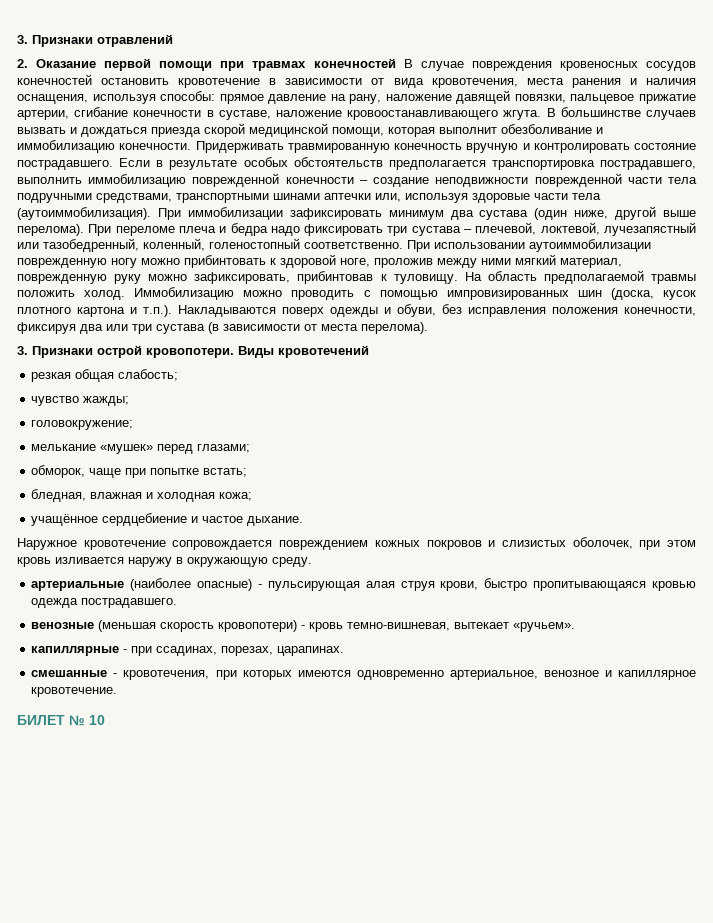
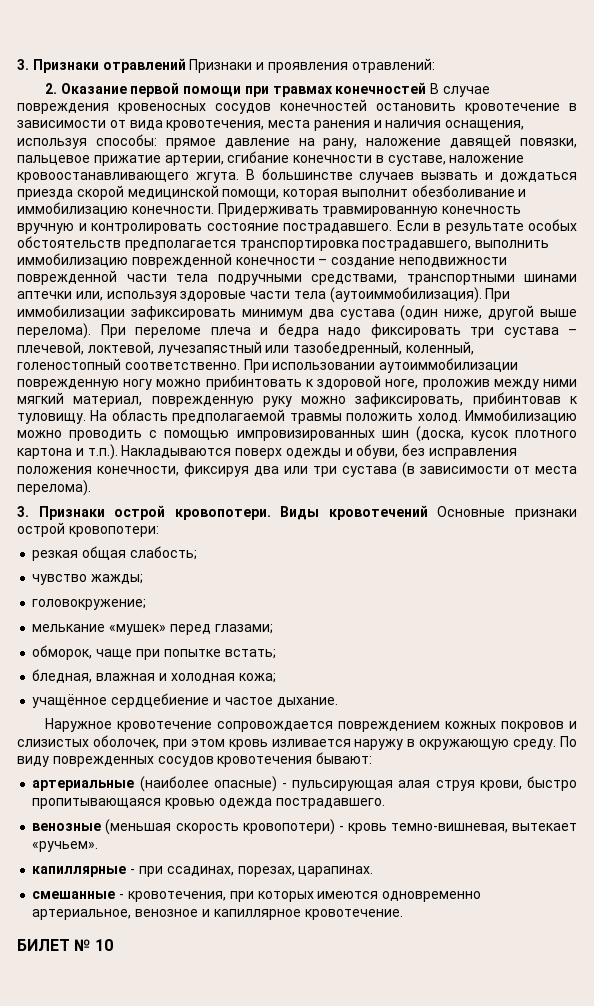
(173, 40) none -> [189,58,435,73] Признаки и проявления отравлений:
(369, 351) none -> [437,506,577,520] [17,522,159,537] Основные признаки острой кровопотери:
(312, 562) none -> [559,736,577,747] [17,752,373,767] По виду поврежденных сосудов кровотечения бывают:

